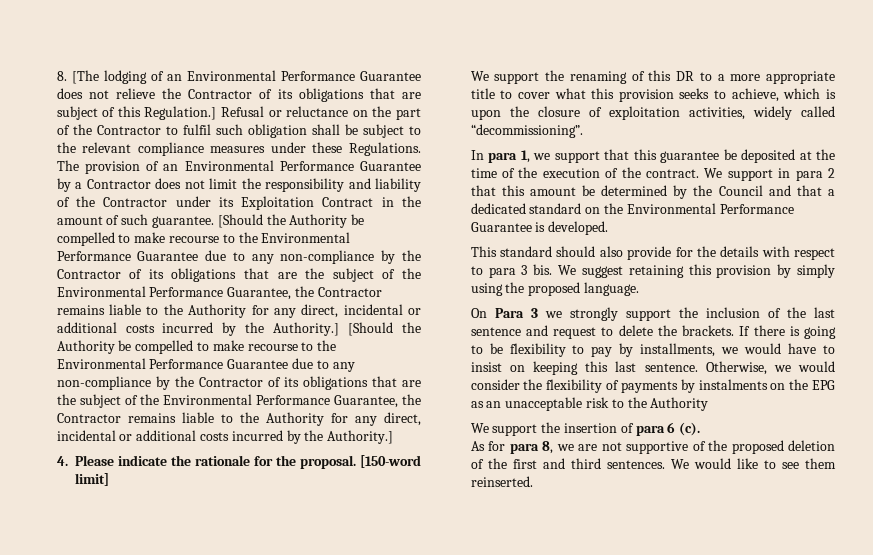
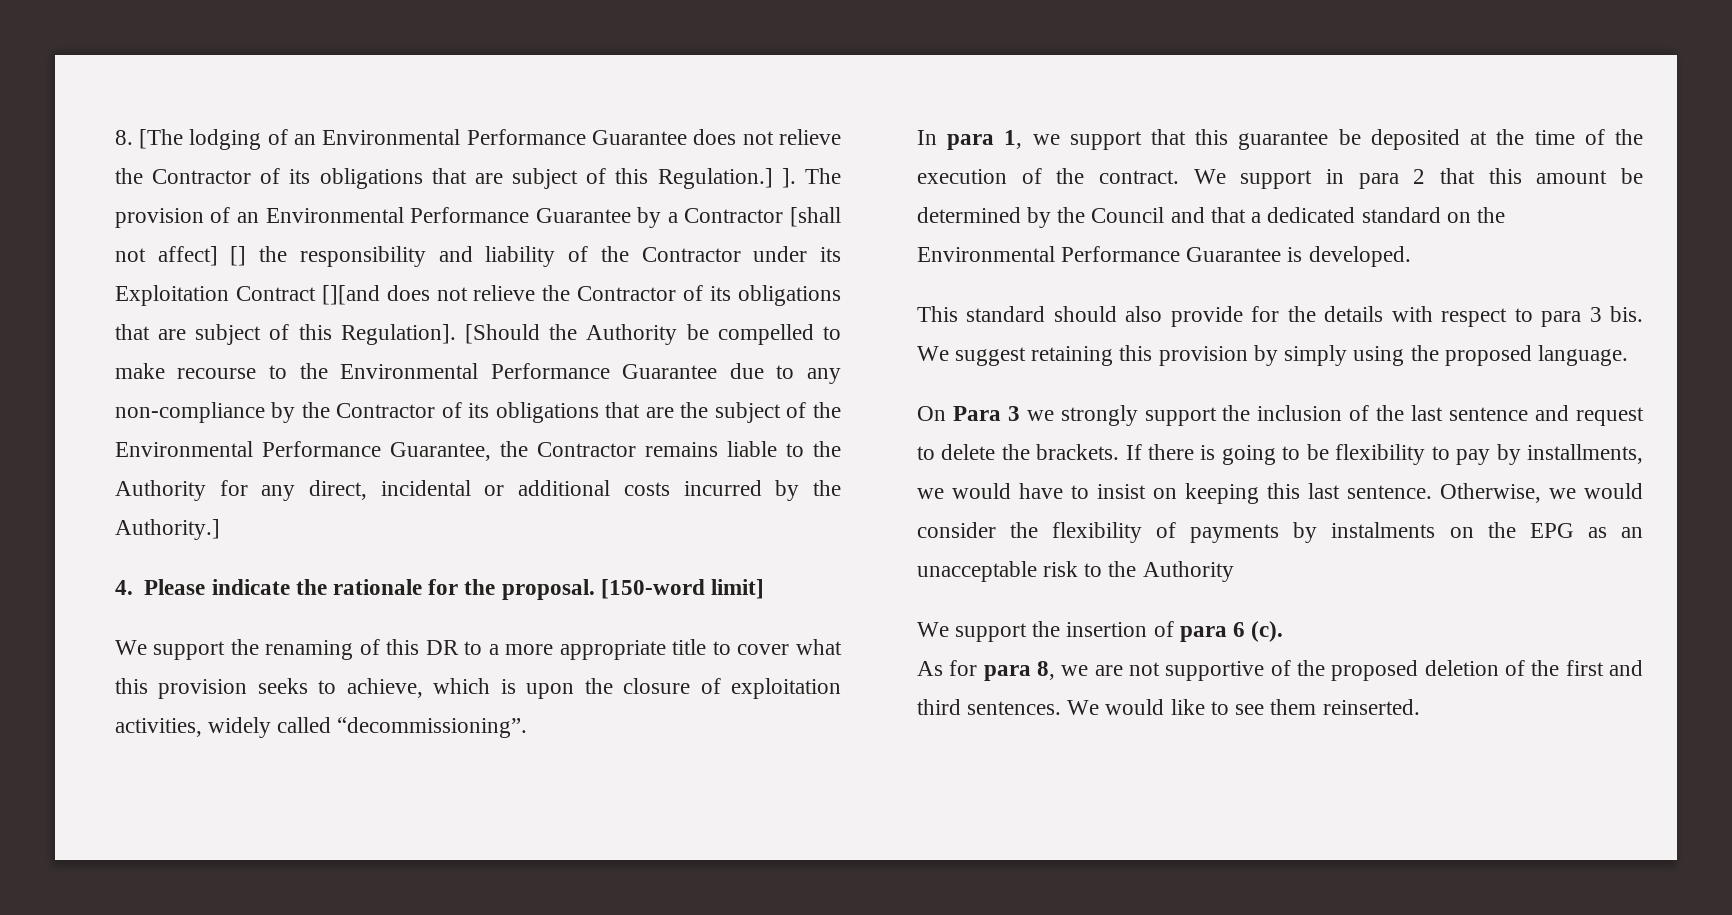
[221,106,421,120] [56,124,421,138] [56,142,421,156] Refusal or reluctance on the part of the Contractor to fulfil such obligation shall be subject to the relevant compliance measures under these Regulations. -> [781,168,796,188] ].
[155,178,238,189] does not limit -> [790,207,842,227] [114,246,247,266] [shall not affect] []
[381,196,422,207] [56,214,365,228] [56,232,351,246] [56,250,421,264] [56,268,421,282] [56,286,382,300] [56,304,421,318] [56,322,340,336] in the amount of such guarantee. [Should the Authority be compelled to make recourse to the Environmental Performance Guarantee due to any non-compliance by the Contractor of its obligations that are the subject of the Environmental Performance Guarantee, the Contractor remains liable to the Authority for any direct, incidental or additional costs incurred by the Authority.] -> [321,285,842,306] [114,324,456,345] [][and does not relieve the Contractor of its obligations that are subject of this Regulation].

